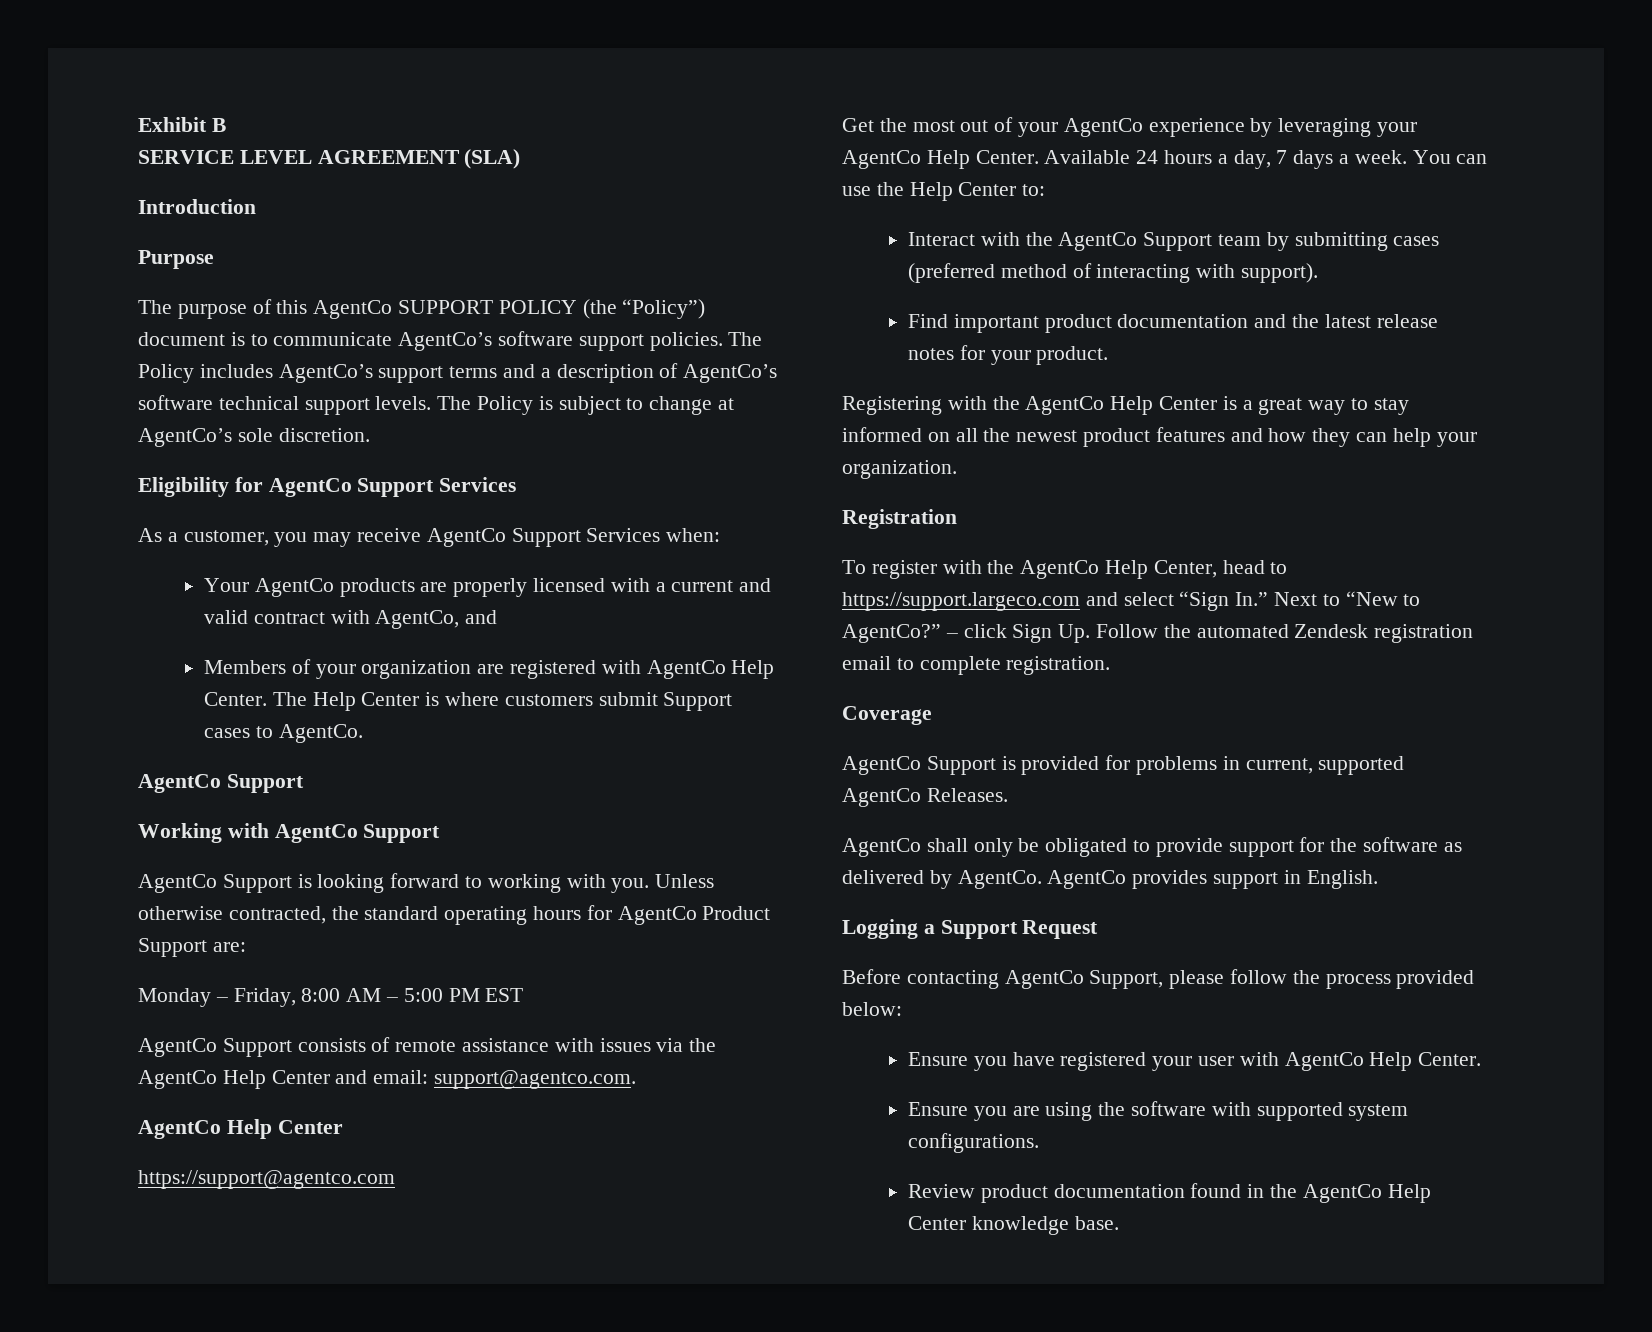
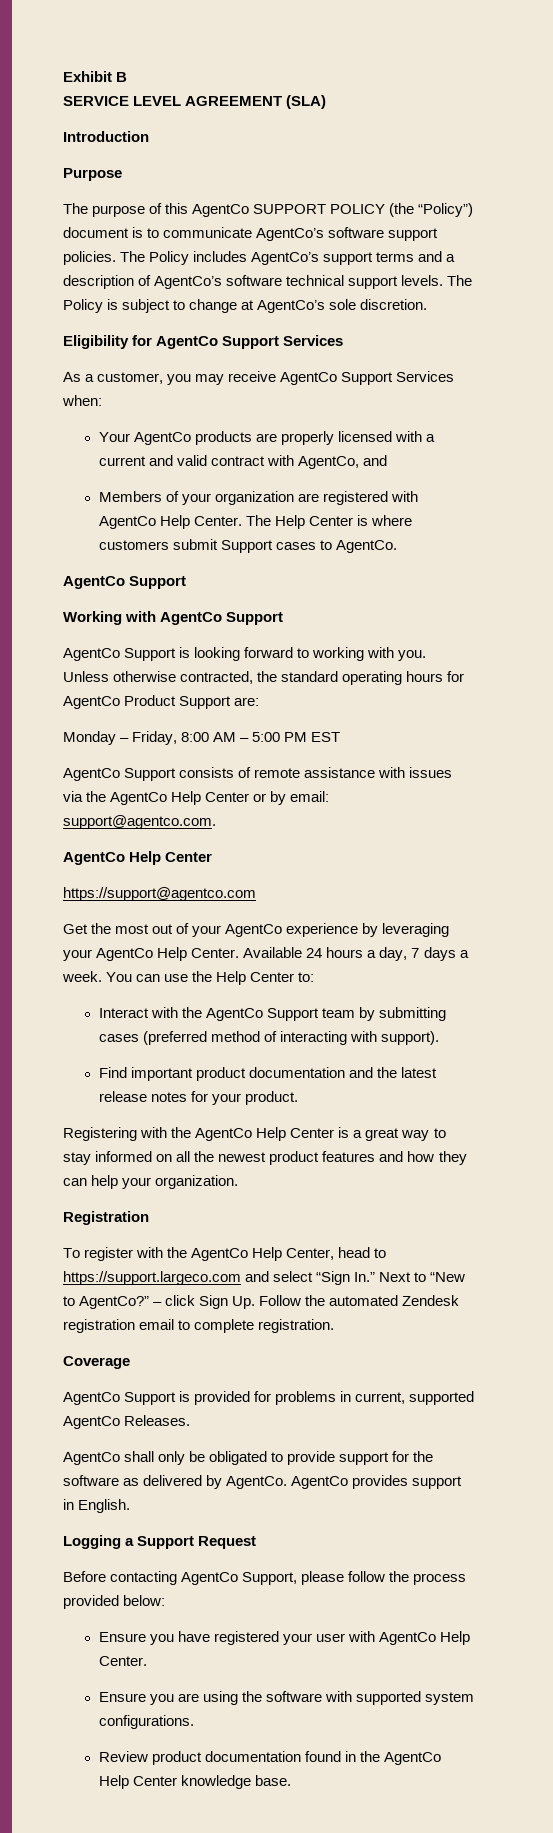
[335,1070,368,1084] and -> [253,791,287,805] or by

